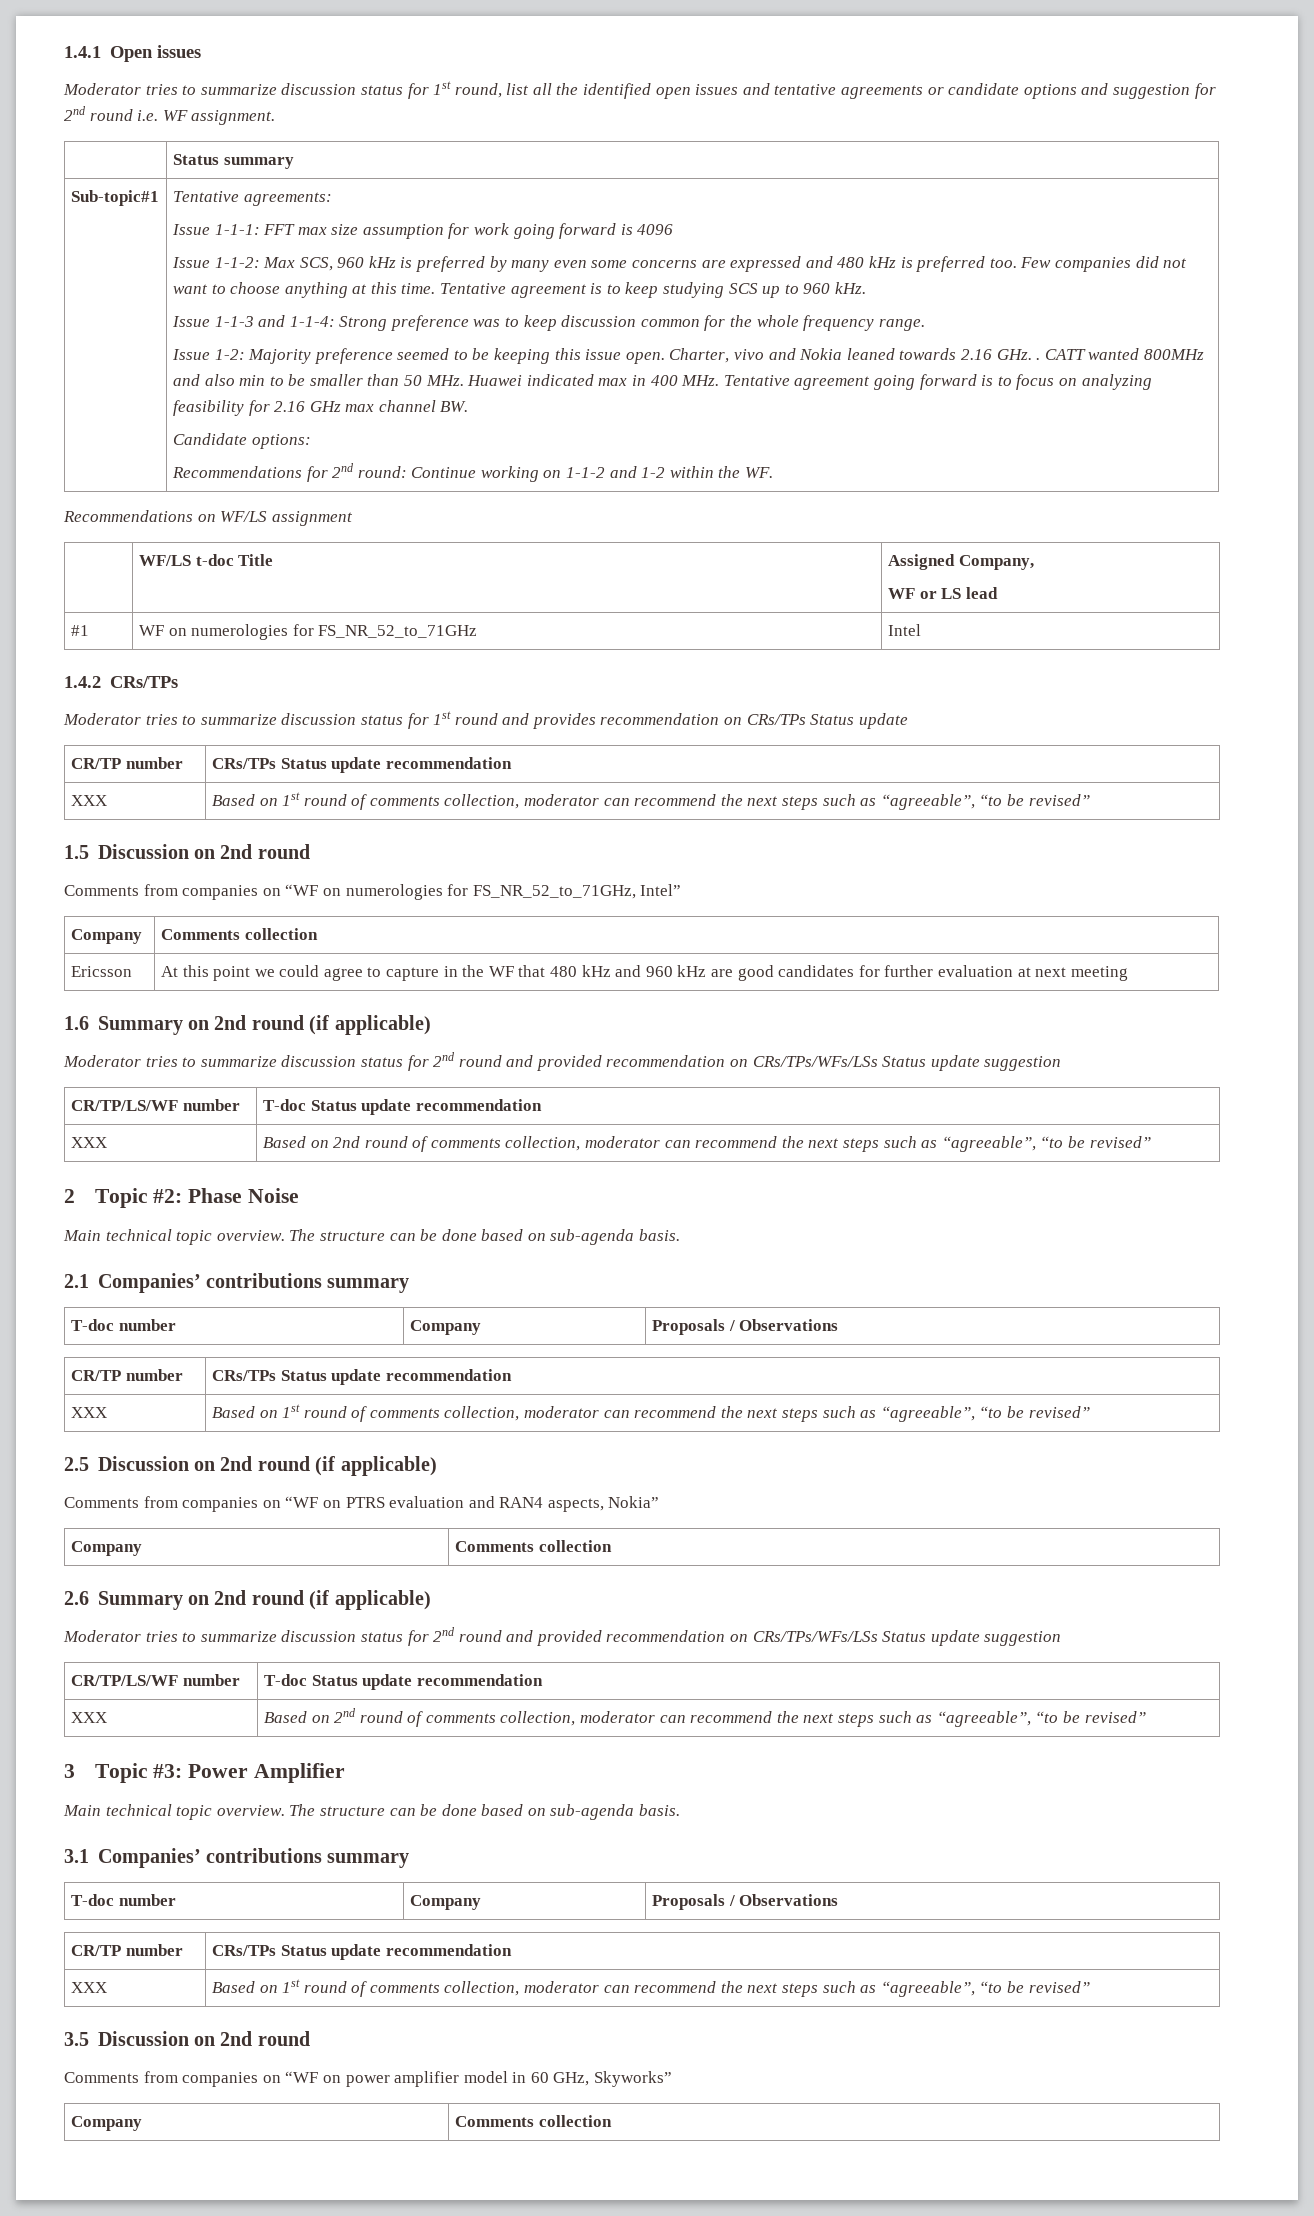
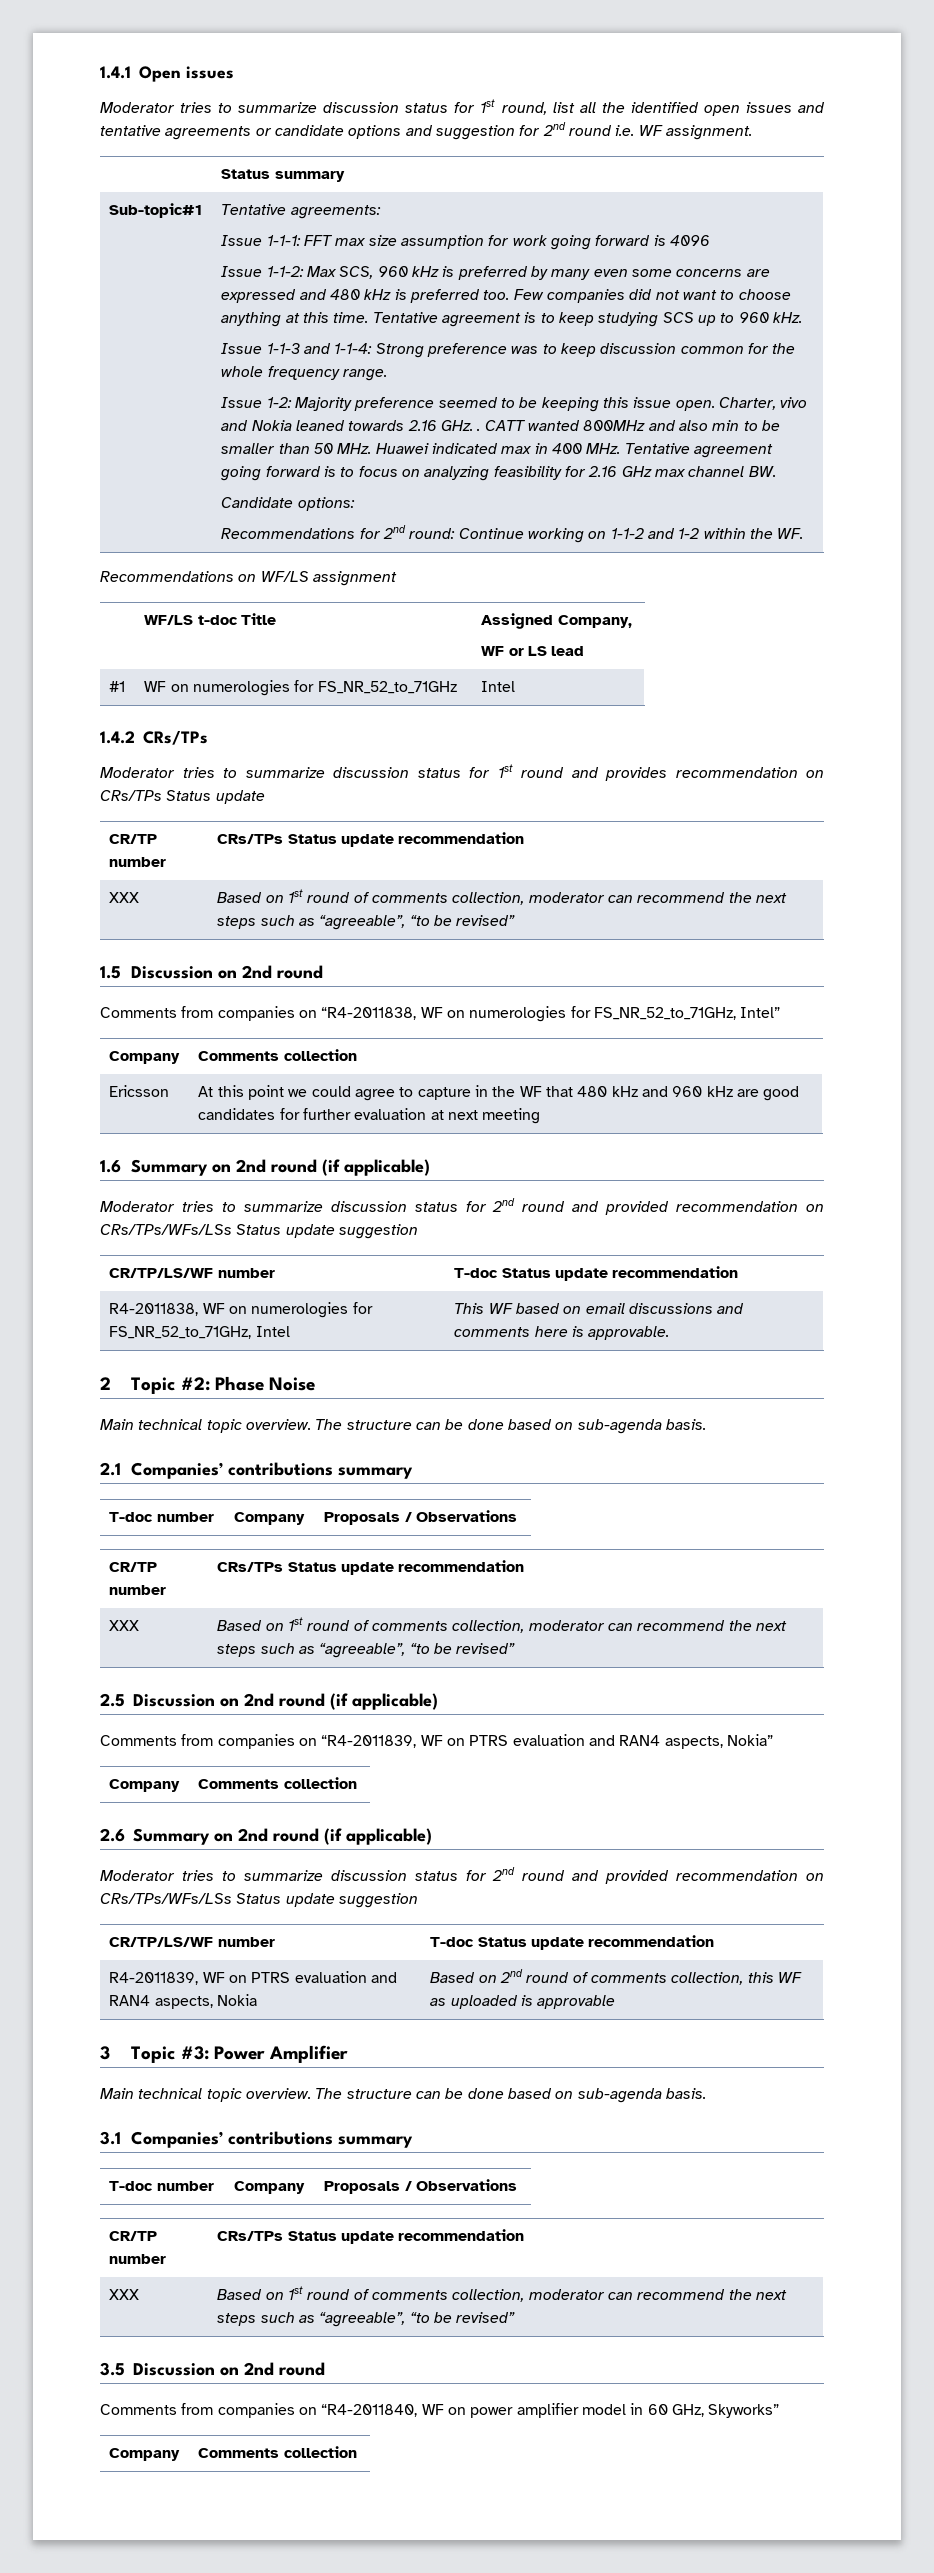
[285,884,319,896] “WF -> [321,1007,443,1020] “R4-2011838, WF
[70,1137,107,1148] [262,1136,1151,1152] XXX | Based on 2nd round of comments collection, moderator can recommend the next steps such as “agreeable”, “to be revised” -> [109,1302,373,1318] [109,1326,290,1339] [454,1303,745,1314] [454,1326,670,1340] R4-2011838, WF on numerologies for FS_NR_52_to_71GHz, Intel | This WF based on email discussions and comments here is approvable.
[285,1496,319,1508] “WF -> [321,1735,443,1748] “R4-2011839, WF
[70,1712,107,1723] [263,1708,1146,1727] XXX | Based on 2nd round of comments collection, moderator can recommend the next steps such as “agreeable”, “to be revised” -> [109,1971,397,1985] [109,1994,258,2009] [430,1969,802,1985] [430,1995,616,2009] R4-2011839, WF on PTRS evaluation and RAN4 aspects, Nokia | Based on 2nd round of comments collection, this WF as uploaded is approvable
[285,2071,319,2083] “WF -> [321,2404,444,2417] “R4-2011840, WF

